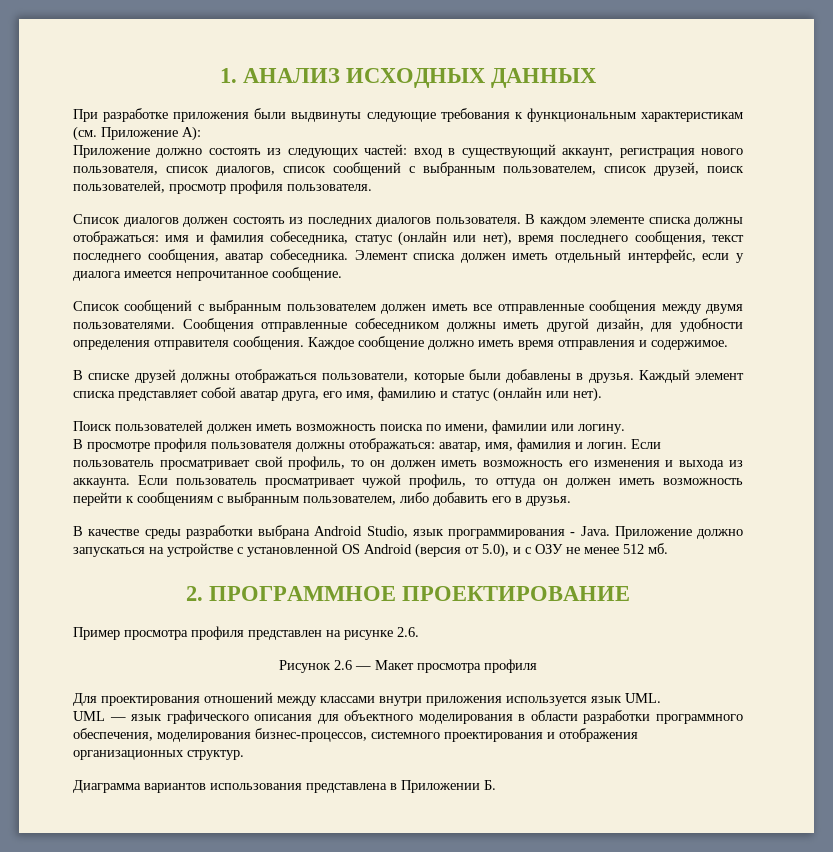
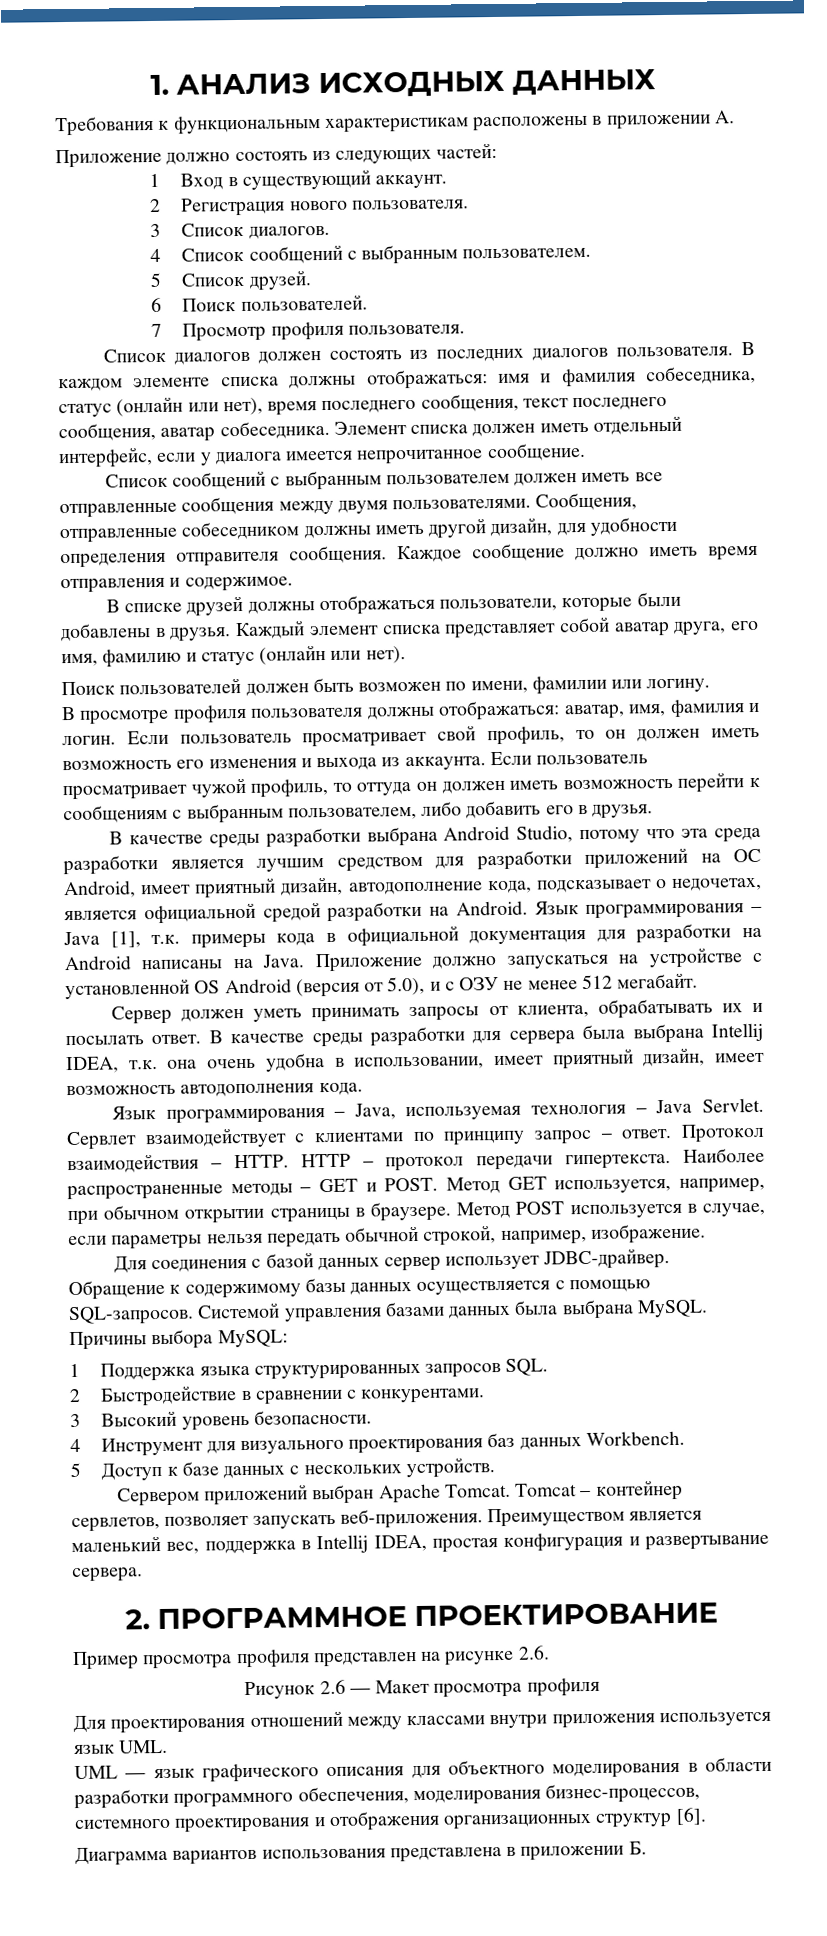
[73,108,743,122] [73,126,201,141] При разработке приложения были выдвинуты следующие требования к функциональным характеристикам (см. Приложение А): -> [55,110,735,137] Требования к функциональным характеристикам расположены в приложении А.
[413,144,743,158] [73,162,744,176] [73,180,226,194] вход в существующий аккаунт, регистрация нового пользователя, список диалогов, список сообщений с выбранным пользователем, список друзей, поиск пользователей, просмотр -> [148,169,448,190] [148,197,469,217] [149,222,330,239] [149,244,592,265] [149,270,312,291] [150,294,368,313] [150,322,267,342] // 1 Вход в существующий аккаунт. // 2 Регистрация нового пользователя. // 3 Список диалогов. // 4 Список сообщений с выбранным пользователем. // 5 Список друзей. // 6 Поиск пользователей. // 7 Просмотр
[182,318,254,332] Сообщения -> [535,492,638,511] Сообщения,
[256,424,423,431] иметь возможность поиска -> [312,677,442,693] быть возможен
[412,529,576,539] язык программирования - -> [579,827,761,844] [62,847,761,876] [63,876,762,899] [64,900,762,925] [63,923,763,949] [64,955,253,971] потому что эта среда разработки является лучшим средством для разработки приложений на ОС Android, имеет приятный дизайн, автодополнение кода, подсказывает о недочетах, является официальной средой разработки на Android. Язык программирования – Java [1], т.к. примеры кода в официальной документация для разработки на Android написаны на
[648,543,668,554] мб. -> [617,972,699,989] [110,998,763,1025] [65,1022,763,1048] [66,1047,765,1074] [66,1082,363,1097] [111,1097,764,1124] [66,1123,765,1151] [67,1147,765,1174] [66,1176,766,1201] [67,1201,765,1226] [68,1223,706,1250] [113,1248,670,1273] [68,1277,650,1301] [68,1299,708,1326] [69,1329,288,1351] [69,1358,549,1382] [69,1385,486,1407] [70,1409,372,1431] [70,1430,685,1457] [70,1457,495,1481] [116,1479,683,1507] [71,1507,703,1533] [71,1532,769,1556] [71,1567,143,1583] мегабайт. // Сервер должен уметь принимать запросы от клиента, обрабатывать их и посылать ответ. В качестве среды разработки для сервера была выбрана Intellij IDEA, т.к. она очень удобна в использовании, имеет приятный дизайн, имеет возможность автодополнения кода. // Язык программирования – Java, используемая технология – Java Servlet. Сервлет взаимодействует с клиентами по принципу запрос – ответ. Протокол взаимодействия – HTTP. HTTP – протокол передачи гипертекста. Наиболее распространенные методы – GET и POST. Метод GET используется, например, при обычном открытии страницы в браузере. Метод POST используется в случае, если параметры нельзя передать обычной строкой, например, изображение. // Для соединения с базой данных сервер использует JDBC-драйвер. Обращение к содержимому базы данных осуществляется с помощью SQL-запросов. Системой управления базами данных была выбрана MySQL. Причины выбора MySQL: // 1 Поддержка языка структурированных запросов SQL. // 2 Быстродействие в сравнении с конкурентами. // 3 Высокий уровень безопасности. // 4 Инструмент для визуального проектирования баз данных Workbench. // 5 Доступ к базе данных с нескольких устройств. // Сервером приложений выбран Apache Tomcat. Tomcat – контейнер сервлетов, позволяет запускать веб-приложения. Преимуществом является маленький вес, поддержка в Intellij IDEA, простая конфигурация и развертывание сервера.
[187,750,244,760] структур. -> [595,1807,707,1828] структур [6].
[401,780,480,793] Приложении -> [520,1845,625,1861] приложении

